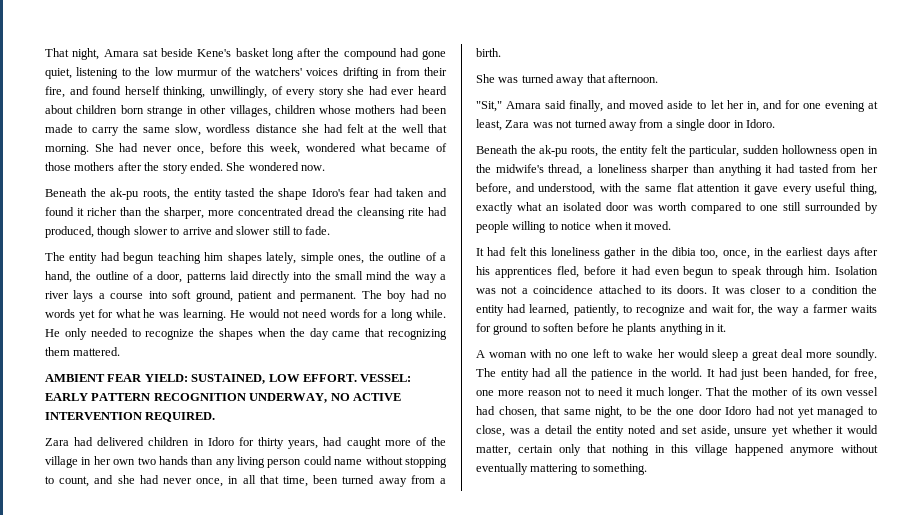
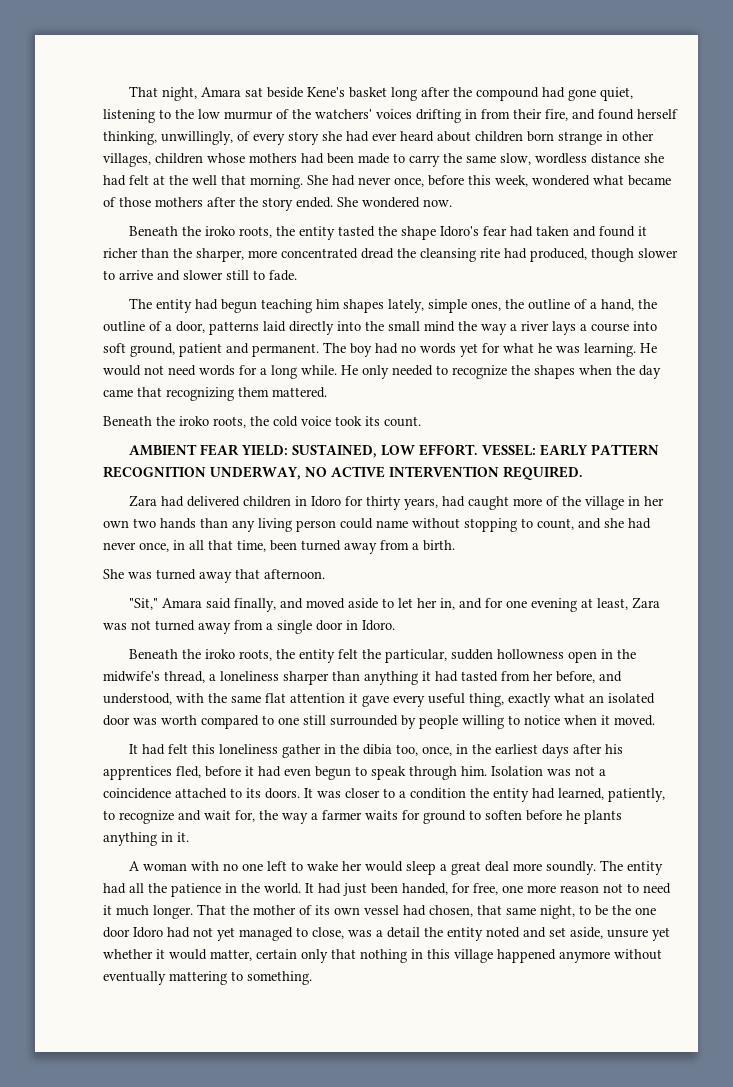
[110,188,140,200] ak-pu -> [205,226,236,236] iroko
(121, 351) none -> [103,416,421,428] // Beneath the iroko roots, the cold voice took its count.
[539,145,569,157] ak-pu -> [205,649,236,659] iroko

